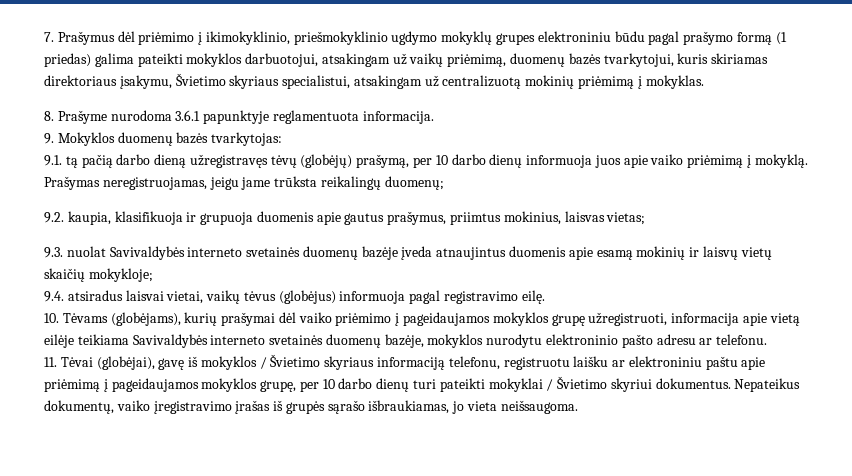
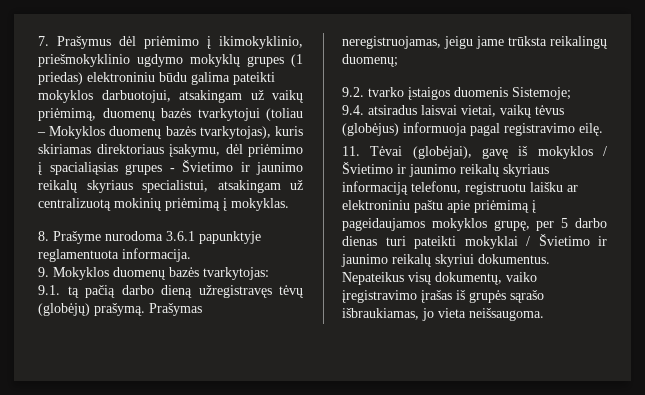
[537,31,787,45] [44,53,91,67] elektroniniu būdu pagal prašymo formą (1 priedas) -> [291,54,303,67] [38,72,187,85] (1 priedas) elektroniniu būdu
[603,53,769,67] [44,73,226,89] tvarkytojui, kuris skiriamas direktoriaus įsakymu, Švietimo -> [197,108,303,121] [37,126,303,139] [38,144,303,157] [38,160,303,175] [38,180,77,193] tvarkytojui (toliau – Mokyklos duomenų bazės tvarkytojas), kuris skiriamas direktoriaus įsakymu, dėl priėmimo į spacialiąsias grupes - Švietimo ir jaunimo reikalų
[356,154,808,168] prašymą, per 10 darbo dienų informuoja juos apie vaiko priėmimą į mokyklą. -> [94,303,145,316] prašymą.
[67,211,646,225] [44,246,772,260] [44,268,153,282] kaupia, klasifikuoja ir grupuoja duomenis apie gautus prašymus, priimtus mokinius, laisvas vietas; // 9.3. nuolat Savivaldybės interneto svetainės duomenų bazėje įveda atnaujintus duomenis apie esamą mokinių ir laisvų vietų skaičių mokykloje; -> [368,87,571,100] tvarko įstaigos duomenis Sistemoje;
[44,312,800,326] [44,334,768,348] // 10. Tėvams (globėjams), kurių prašymai dėl vaiko priėmimo į pageidaujamos mokyklos grupę užregistruoti, informacija apie vietą eilėje teikiama Savivaldybės interneto svetainės duomenų bazėje, mokyklos nurodytu elektroninio pašto adresu ar telefonu. -> (603, 129) none
(321, 360) none -> [397,164,499,177] ir jaunimo reikalų
[322,378,410,392] 10 darbo dienų -> [561,218,607,228] [342,236,377,246] 5 darbo dienas
(608, 382) none -> [598,236,607,246] [341,254,431,267] ir jaunimo reikalų
(801, 385) none -> [408,272,431,285] visų

